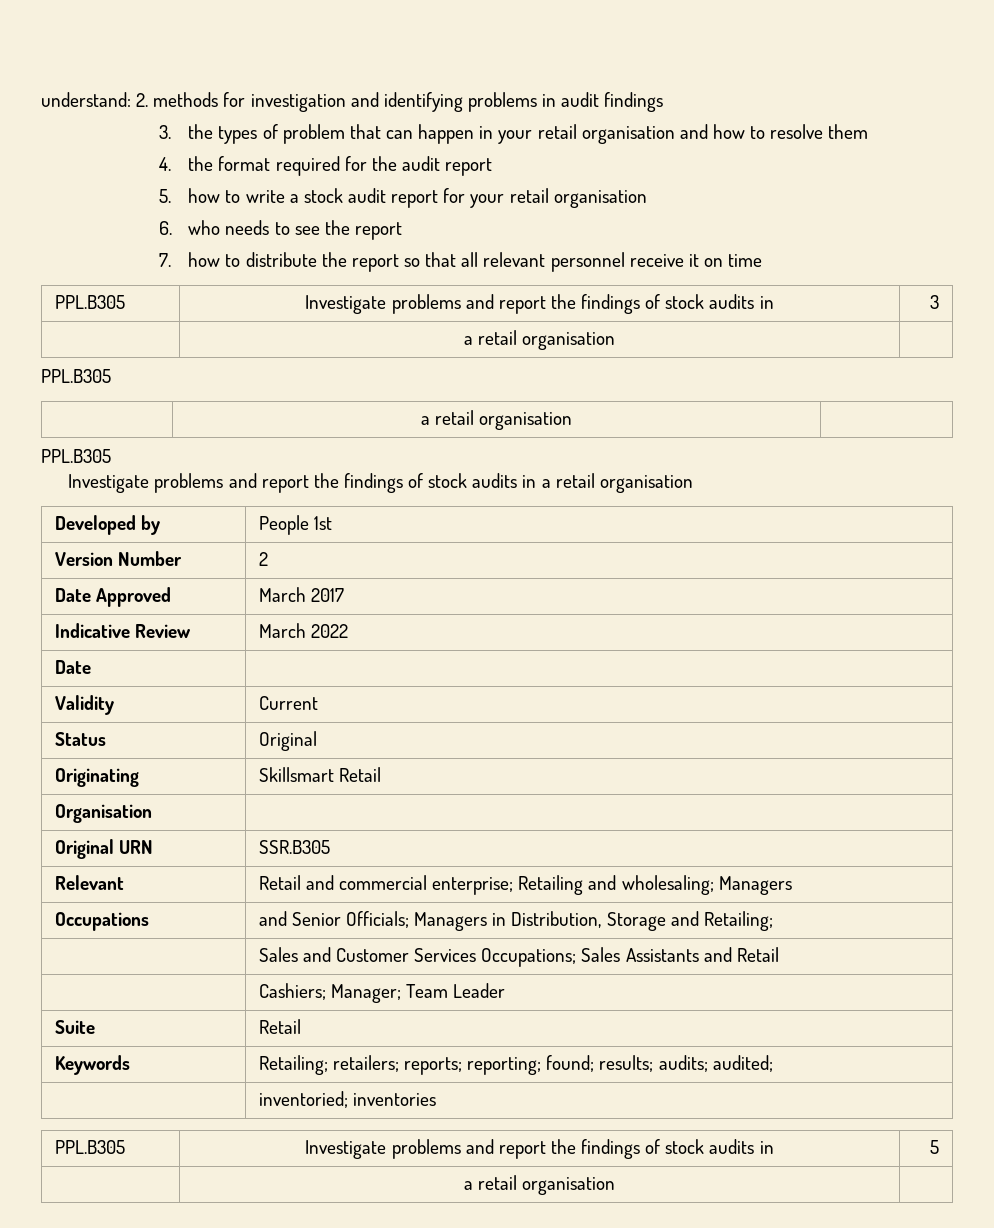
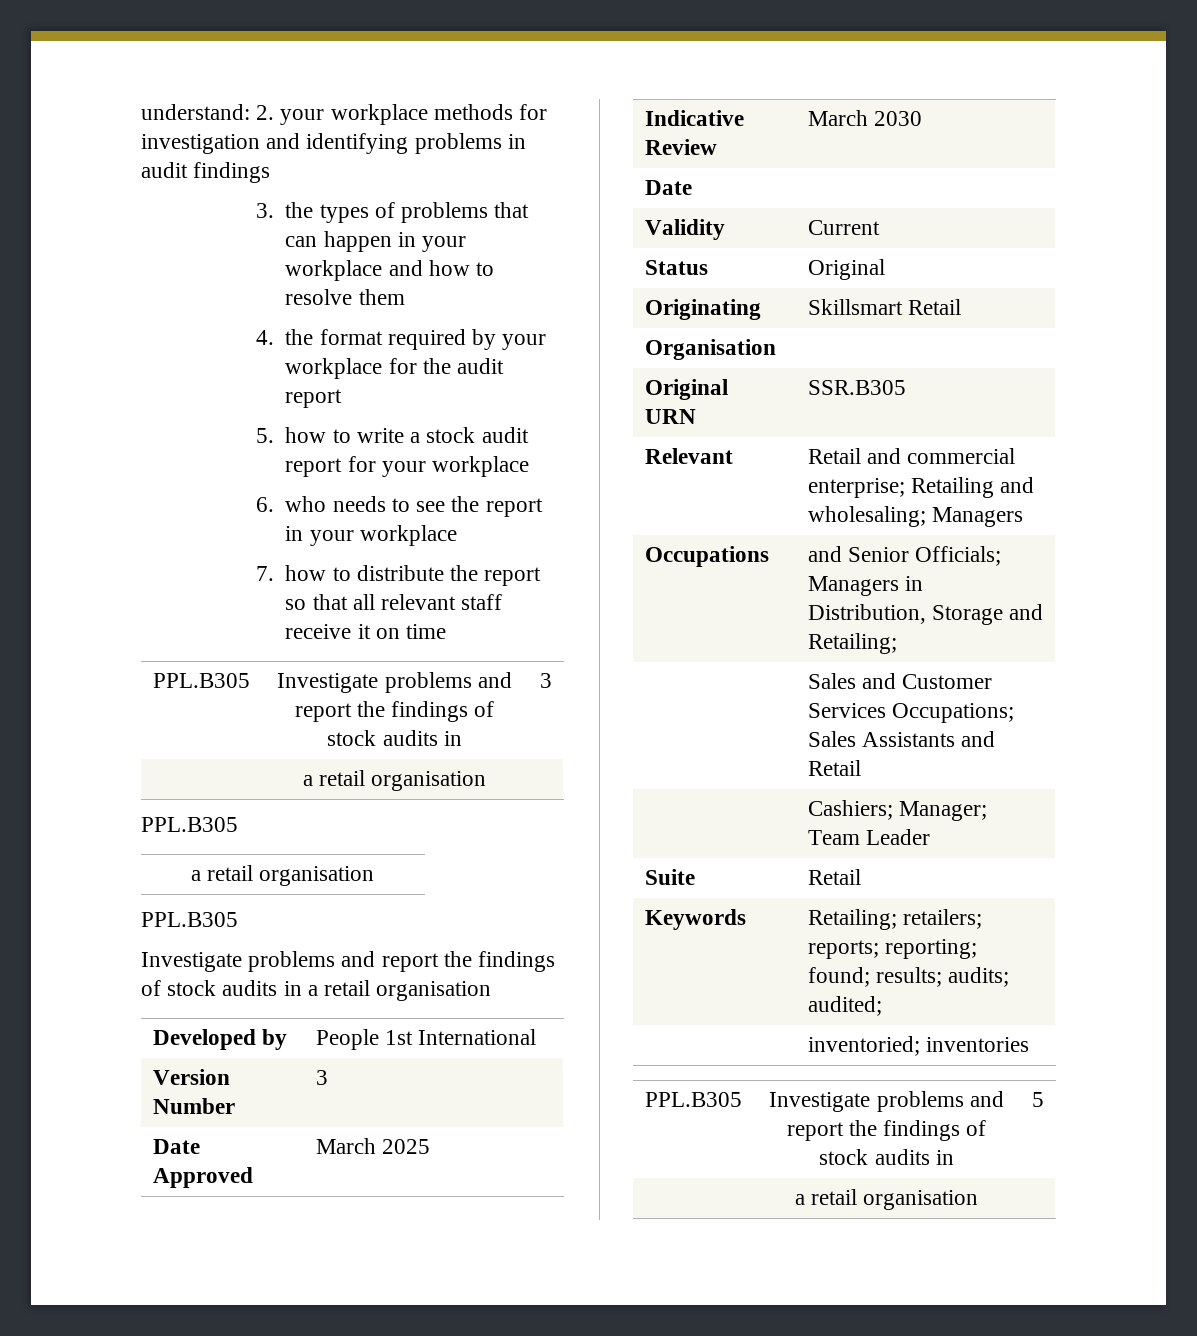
(149, 100) none -> [280,104,428,125] your workplace
[282,124,345,144] problem -> [401,202,489,223] problems
[537,124,675,144] retail organisation -> [285,260,383,281] workplace
(340, 166) none -> [472,329,547,350] [285,358,383,379] by your workplace
[509,188,647,208] retail organisation -> [432,456,530,477] workplace
(403, 231) none -> [285,525,457,546] in your workplace
[550,252,625,272] personnel -> [461,594,503,610] staff
(332, 523) none -> [418,1029,537,1045] International
[258,552,268,566] 2 -> [316,1070,329,1085] 3
[310,588,344,602] 2017 -> [382,1139,431,1154] 2025
[310,624,348,638] 2022 -> [874,111,923,126] 2030

